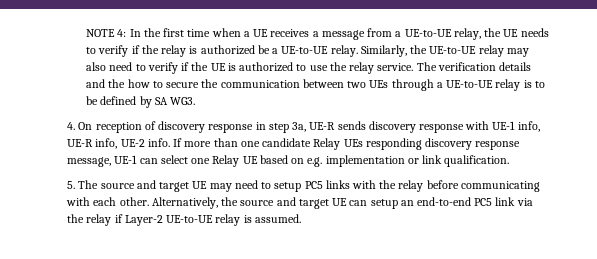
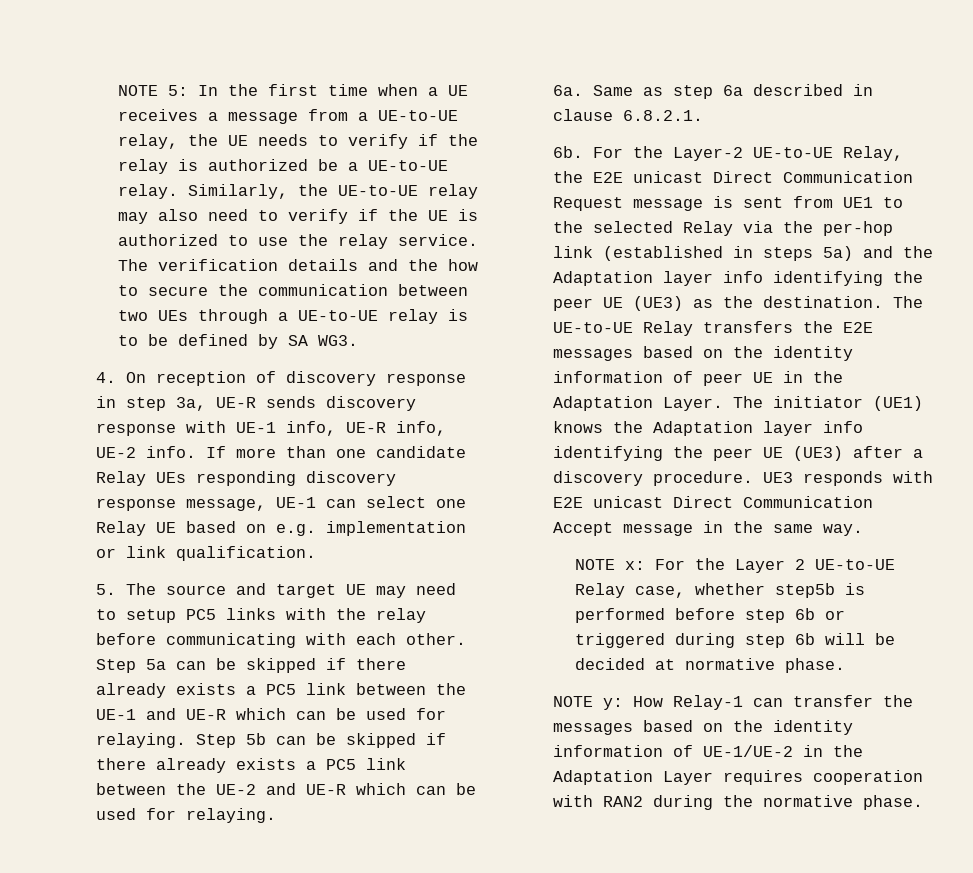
[86,29,127,37] NOTE 4: -> [117,85,188,96] NOTE 5:
[151,197,533,209] [67,214,301,226] Alternatively, the source and target UE can setup an end-to-end PC5 link via the relay if Layer-2 UE-to-UE relay is assumed. -> [96,658,407,673] [96,683,467,698] [96,708,447,720] [96,733,447,748] [96,758,407,773] [96,783,477,795] [96,808,277,823] [553,84,874,99] [553,109,704,121] [553,146,904,161] [553,171,914,183] [553,196,904,211] [553,221,894,236] [553,246,934,261] [553,271,924,286] [553,296,924,311] [553,321,874,336] [553,346,854,361] [553,371,844,386] [553,396,924,411] [553,421,864,436] [553,446,924,461] [553,471,934,486] [553,496,874,508] [553,521,864,536] [574,558,895,573] [574,583,865,598] [574,608,845,623] [574,633,895,648] [574,658,845,673] [553,695,914,710] [553,720,854,735] [553,745,864,757] [553,770,924,785] [553,795,924,810] Step 5a can be skipped if there already exists a PC5 link between the UE-1 and UE-R which can be used for relaying. Step 5b can be skipped if there already exists a PC5 link between the UE-2 and UE-R which can be used for relaying. // 6a. Same as step 6a described in clause 6.8.2.1. // 6b. For the Layer-2 UE-to-UE Relay, the E2E unicast Direct Communication Request message is sent from UE1 to the selected Relay via the per-hop link (established in steps 5a) and the Adaptation layer info identifying the peer UE (UE3) as the destination. The UE-to-UE Relay transfers the E2E messages based on the identity information of peer UE in the Adaptation Layer. The initiator (UE1) knows the Adaptation layer info identifying the peer UE (UE3) after a discovery procedure. UE3 responds with E2E unicast Direct Communication Accept message in the same way. // NOTE x: For the Layer 2 UE-to-UE Relay case, whether step5b is performed before step 6b or triggered during step 6b will be decided at normative phase. // NOTE y: How Relay-1 can transfer the messages based on the identity information of UE-1/UE-2 in the Adaptation Layer requires cooperation with RAN2 during the normative phase.

